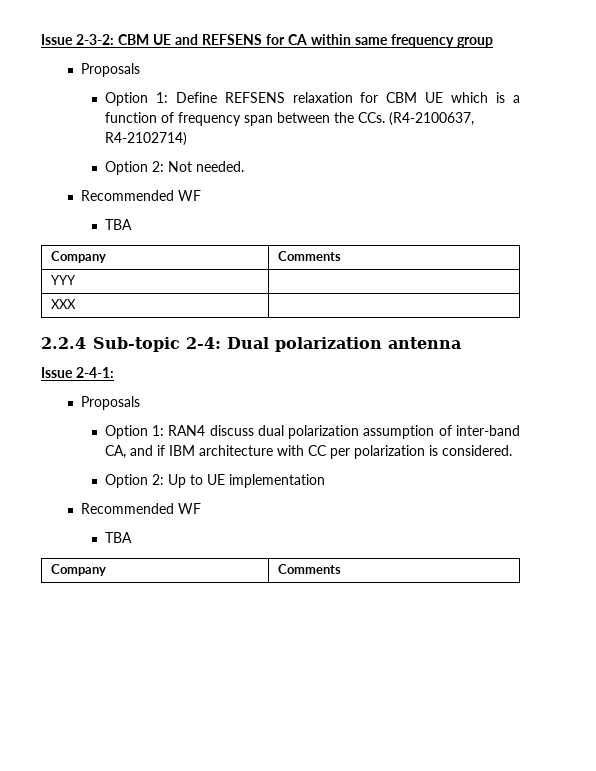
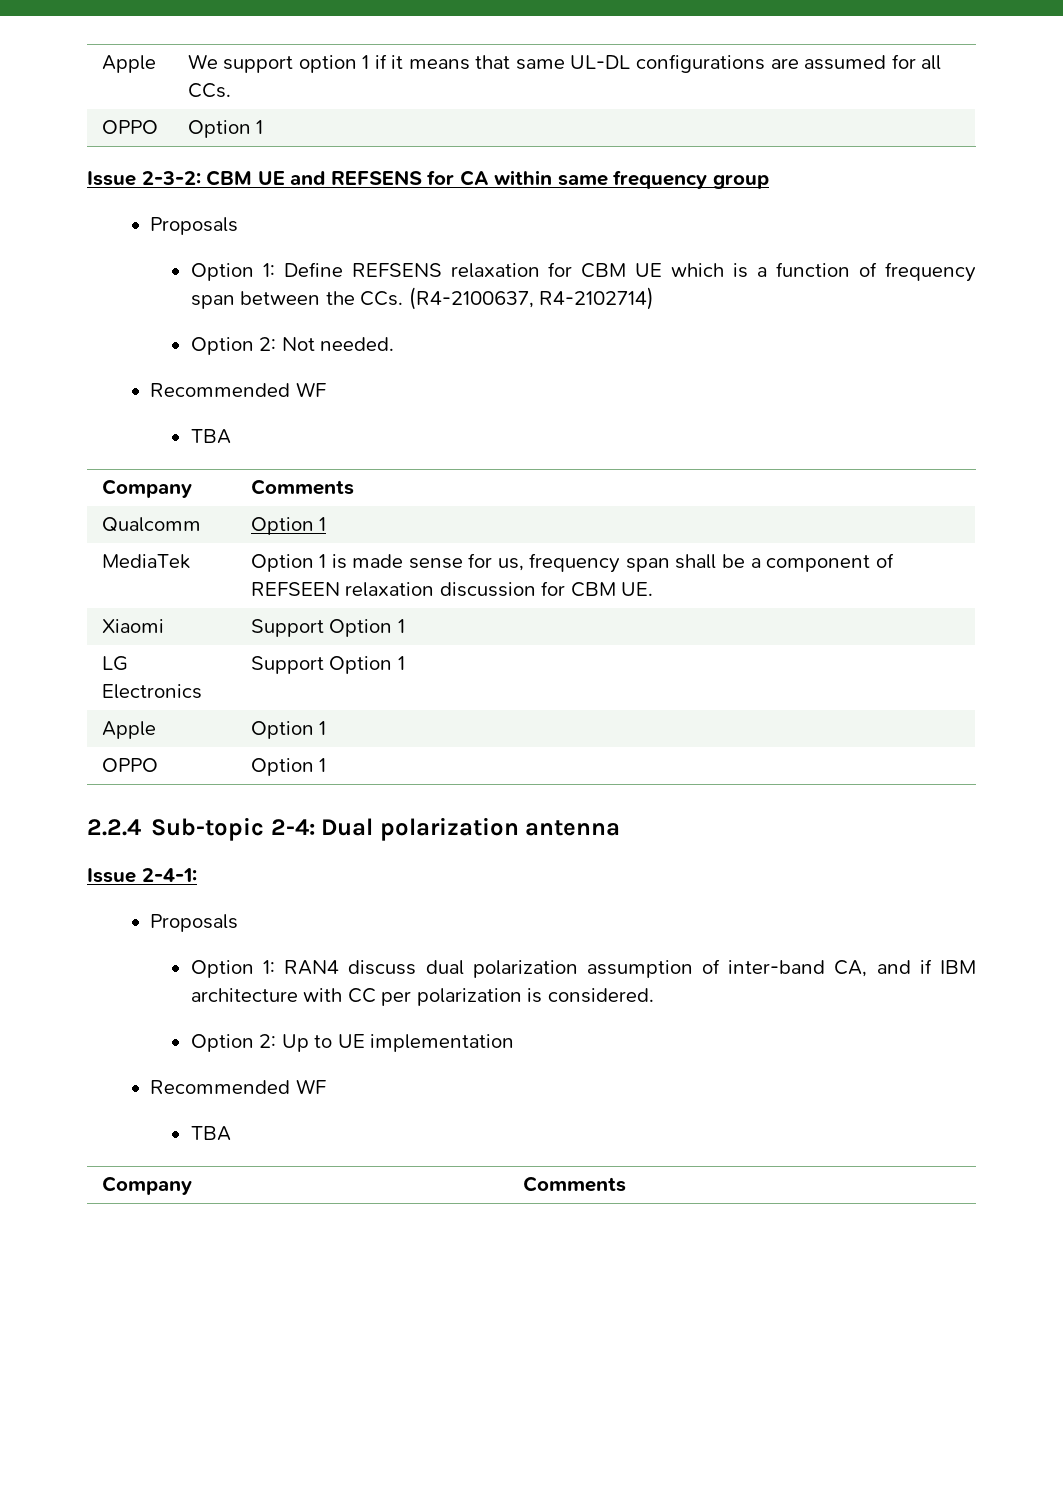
(41, 39) none -> [101,55,156,73] [187,54,942,73] [187,83,231,98] [101,120,158,134] [187,120,264,138] Apple | We support option 1 if it means that same UL-DL configurations are assumed for all CCs. // OPPO | Option 1 //
[51,275,77,285] [51,299,77,309] YYY | // XXX | -> [101,517,201,532] [250,517,327,535] [101,554,190,569] [250,553,894,573] [250,581,654,597] [101,619,164,633] [250,619,405,637] [101,656,128,671] [101,684,202,699] [250,656,405,674] [101,721,156,739] [250,721,327,739] [101,758,158,772] [250,758,327,776] Qualcomm | Option 1 // MediaTek | Option 1 is made sense for us, frequency span shall be a component of REFSEEN relaxation discussion for CBM UE. // Xiaomi | Support Option 1 // LG Electronics | Support Option 1 // Apple | Option 1 // OPPO | Option 1

